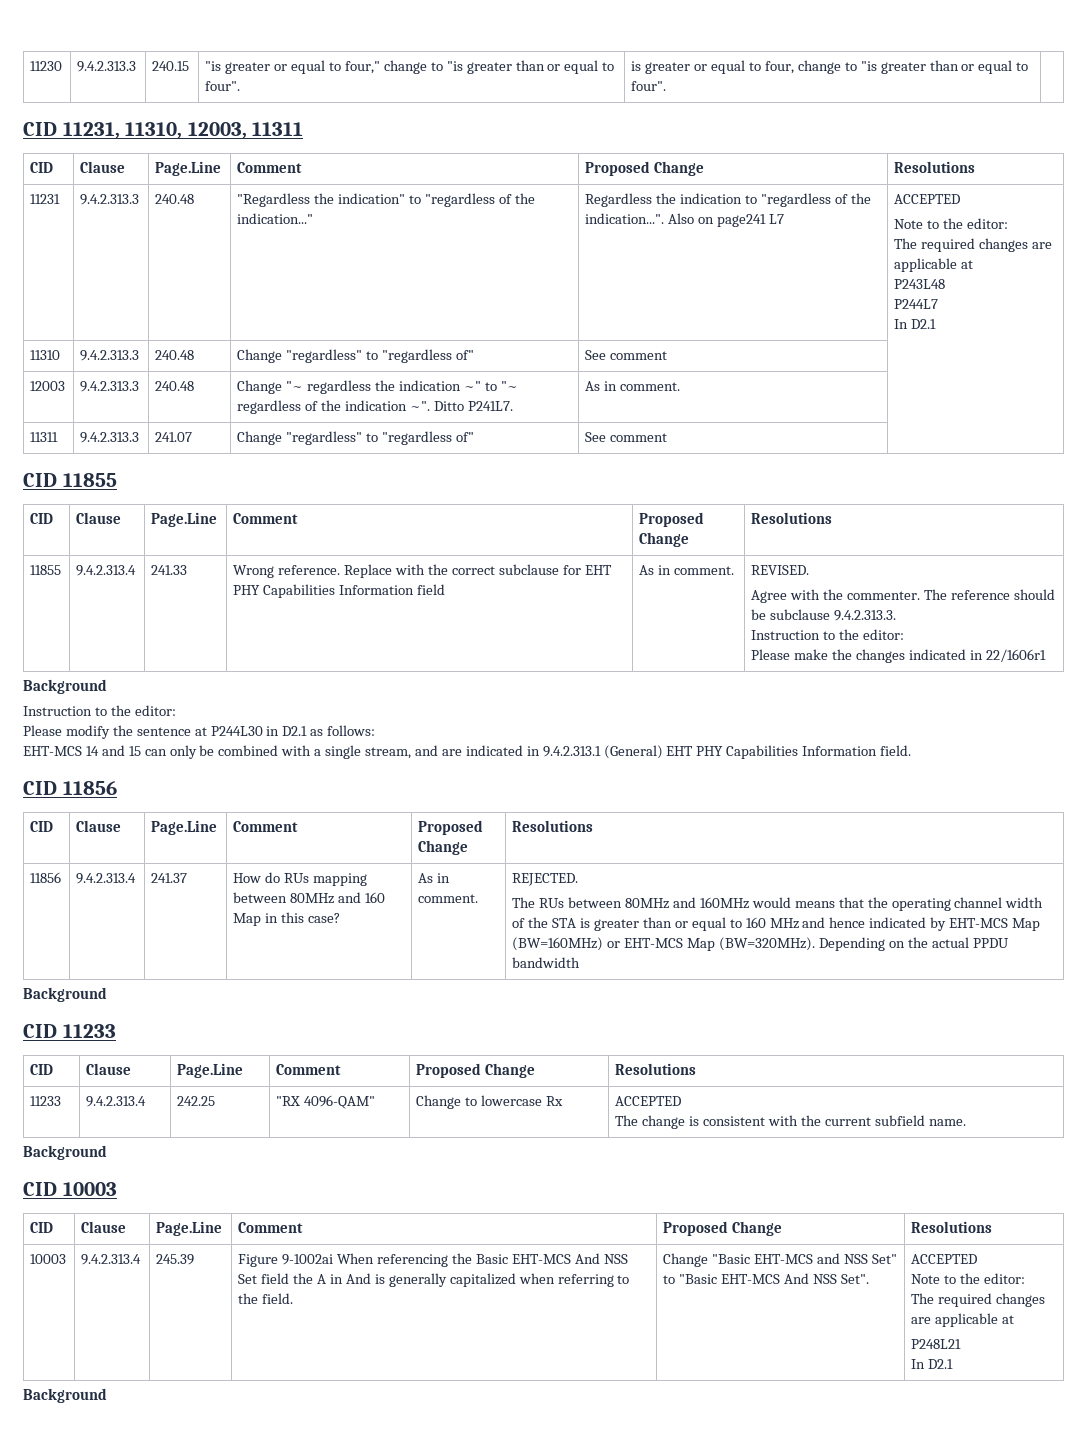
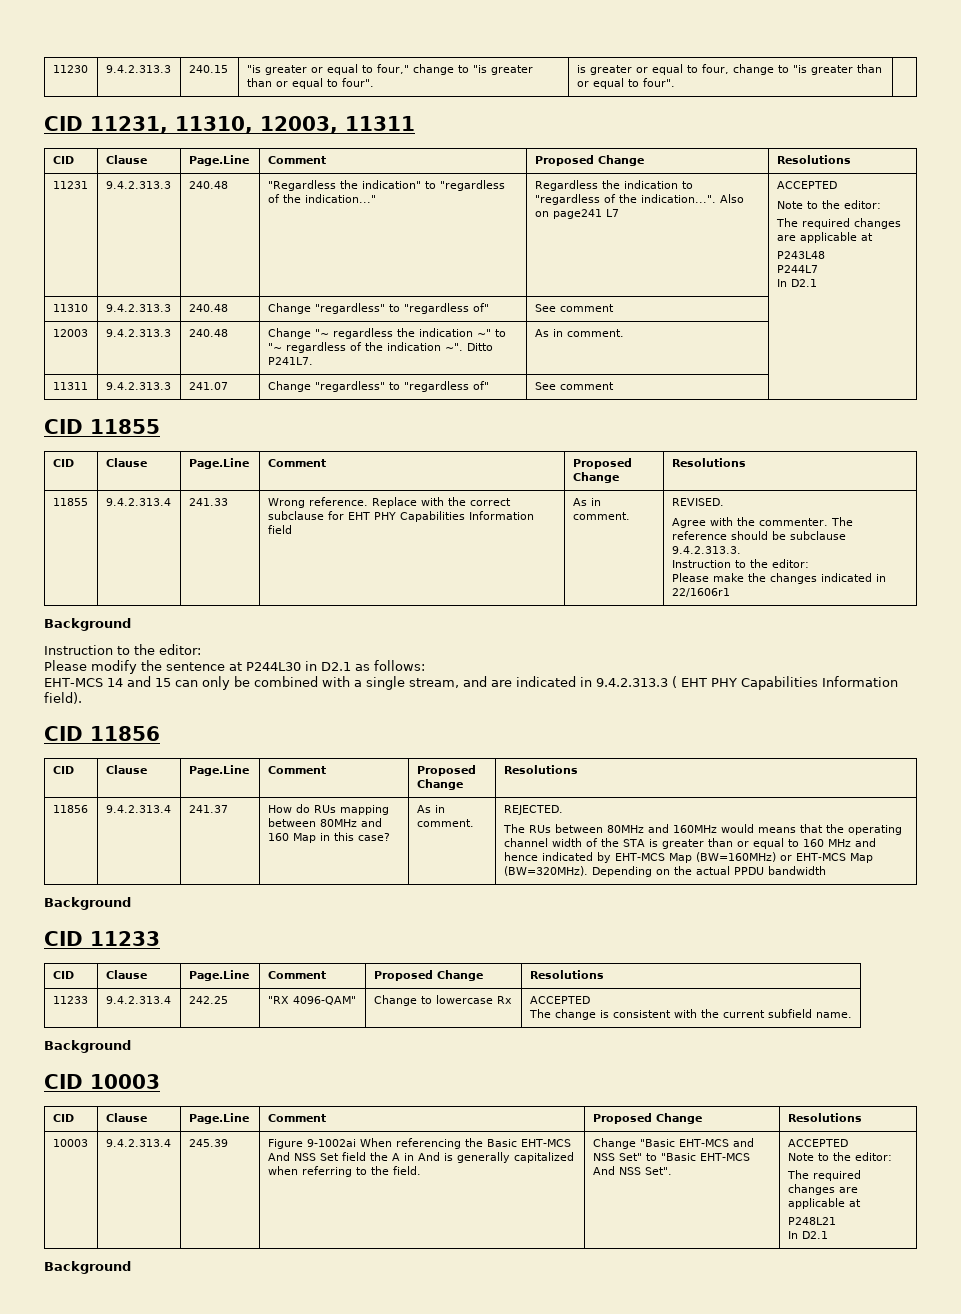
[542,745,912,759] 9.4.2.313.1 (General) EHT PHY Capabilities Information field. -> [595,676,898,690] [44,692,82,704] 9.4.2.313.3 ( EHT PHY Capabilities Information field).

